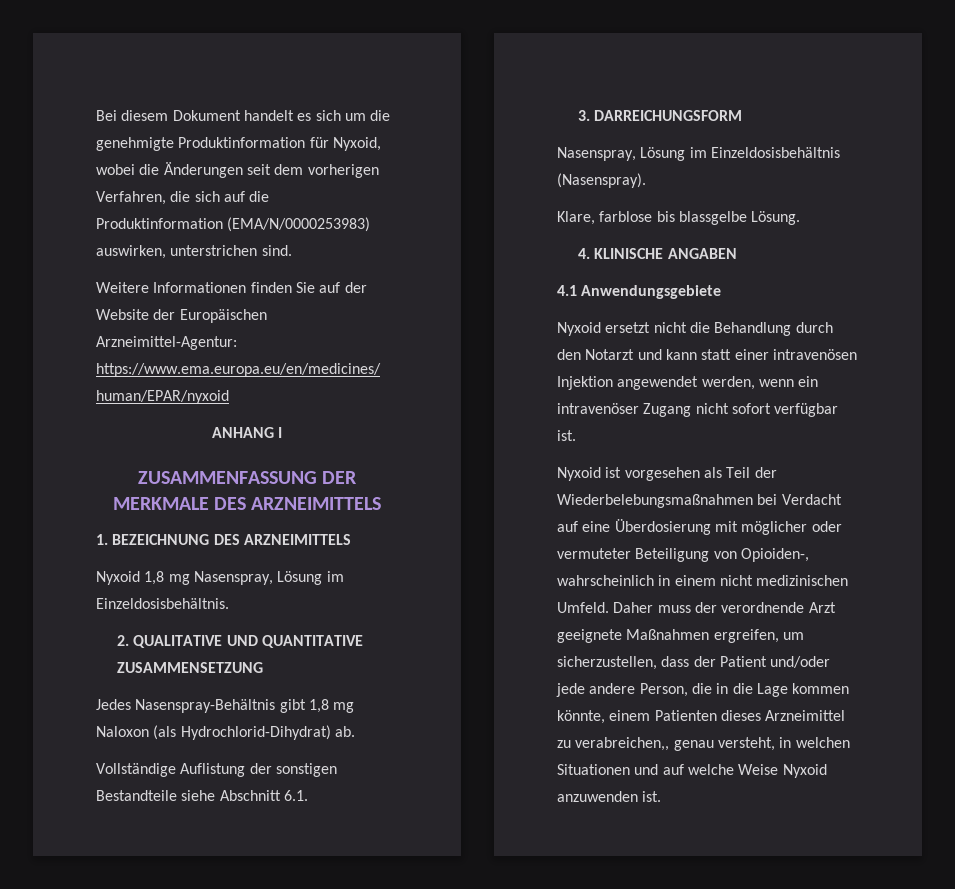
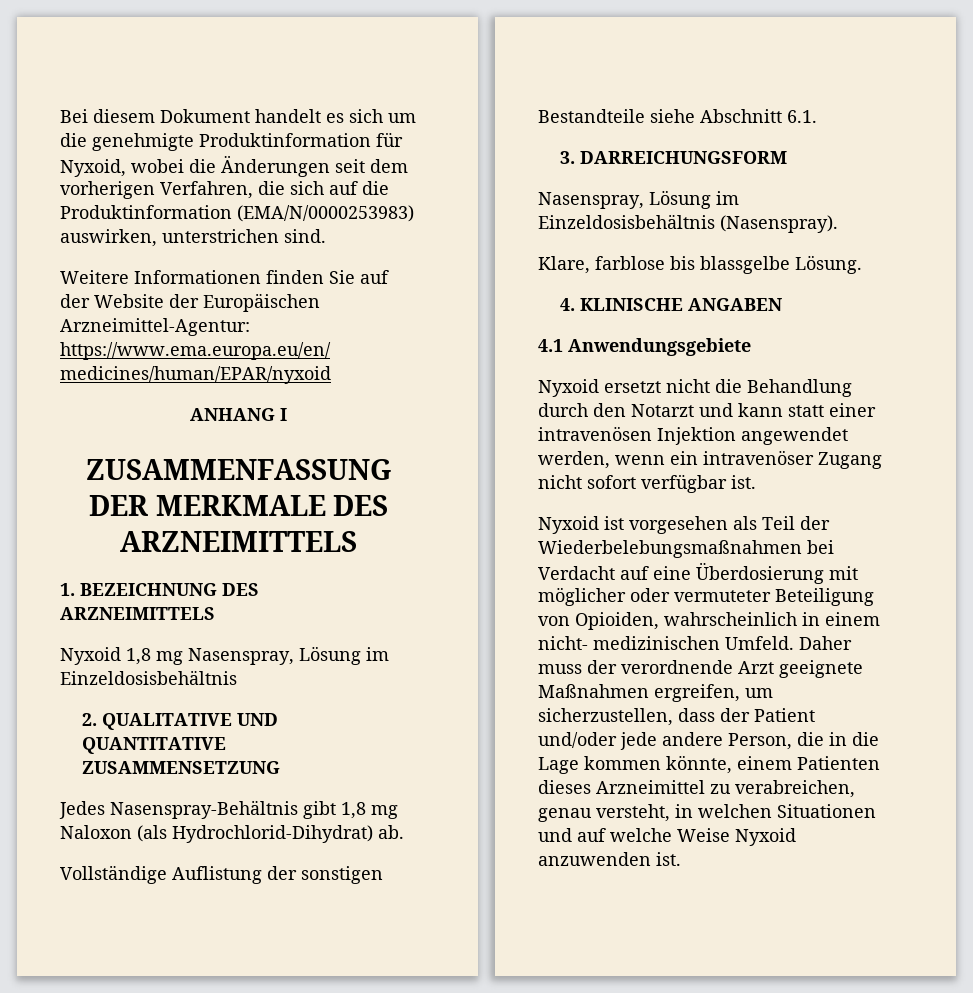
[96,598,229,609] Einzeldosisbehältnis. -> [60,670,237,685] Einzeldosisbehältnis
[740,548,809,562] Opioiden-, -> [575,612,659,630] Opioiden,
[719,575,753,586] nicht -> [538,636,588,650] nicht-
[575,737,670,751] verabreichen,, -> [735,780,855,798] verabreichen,

